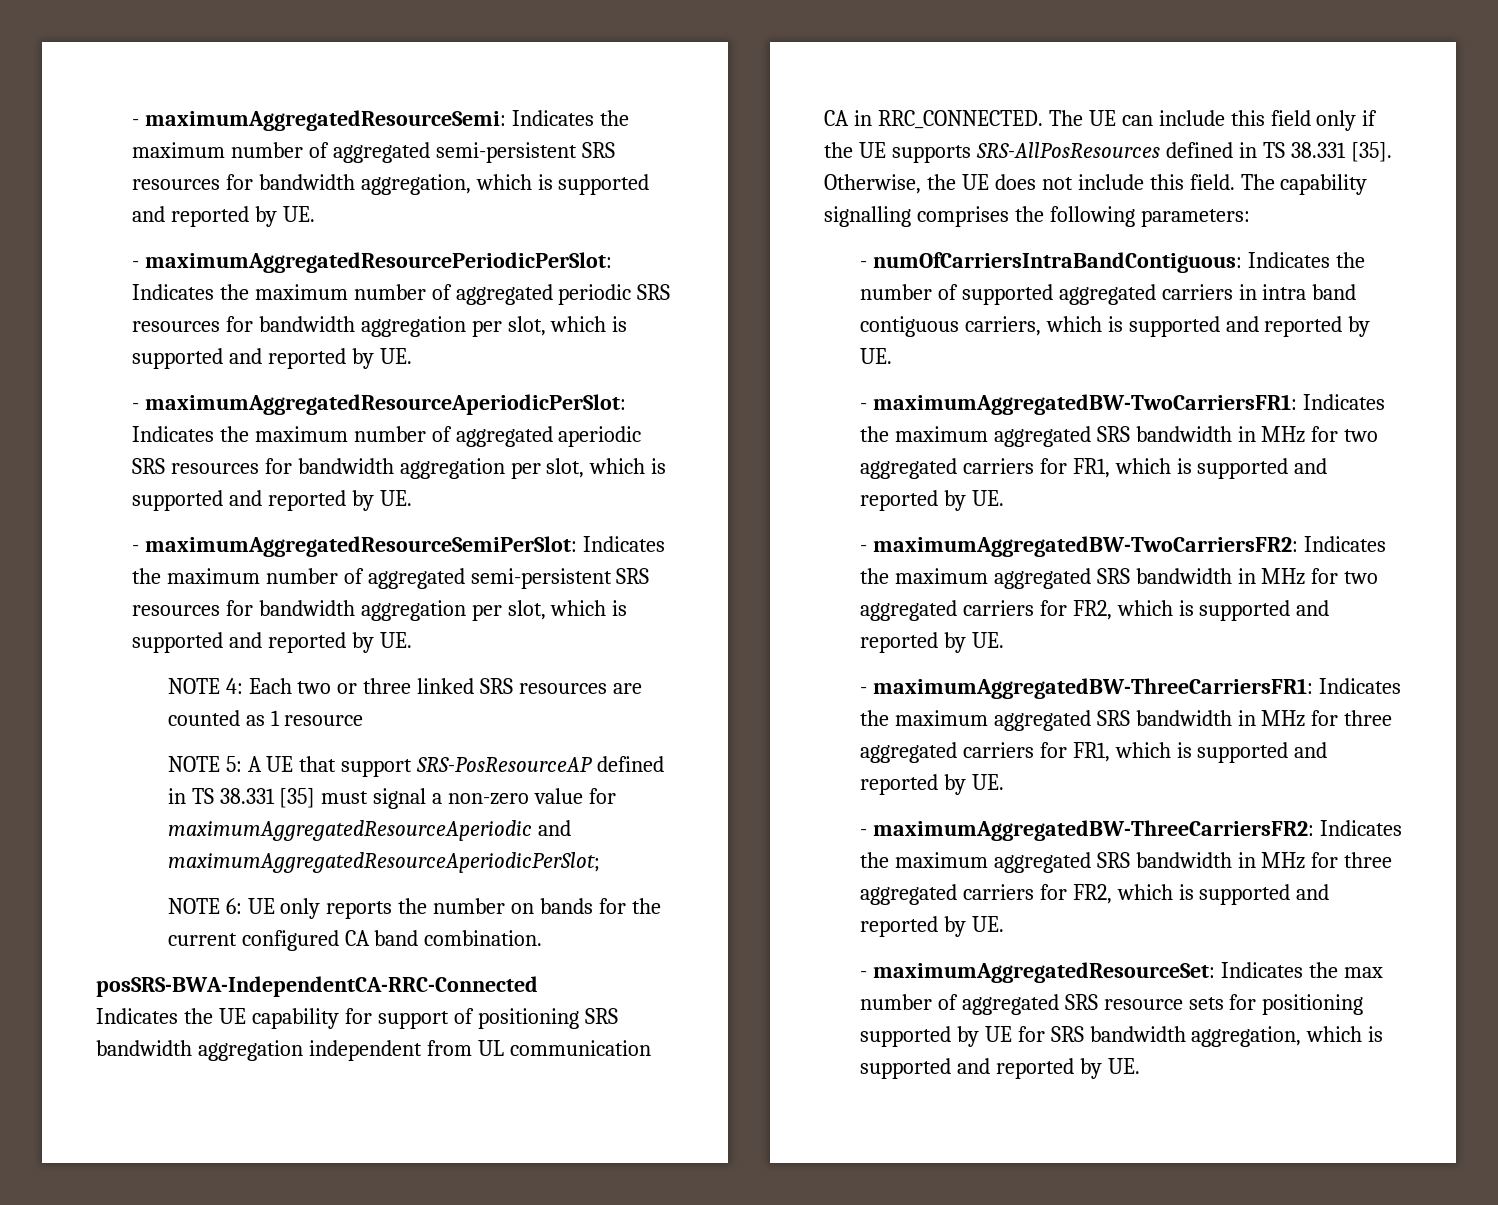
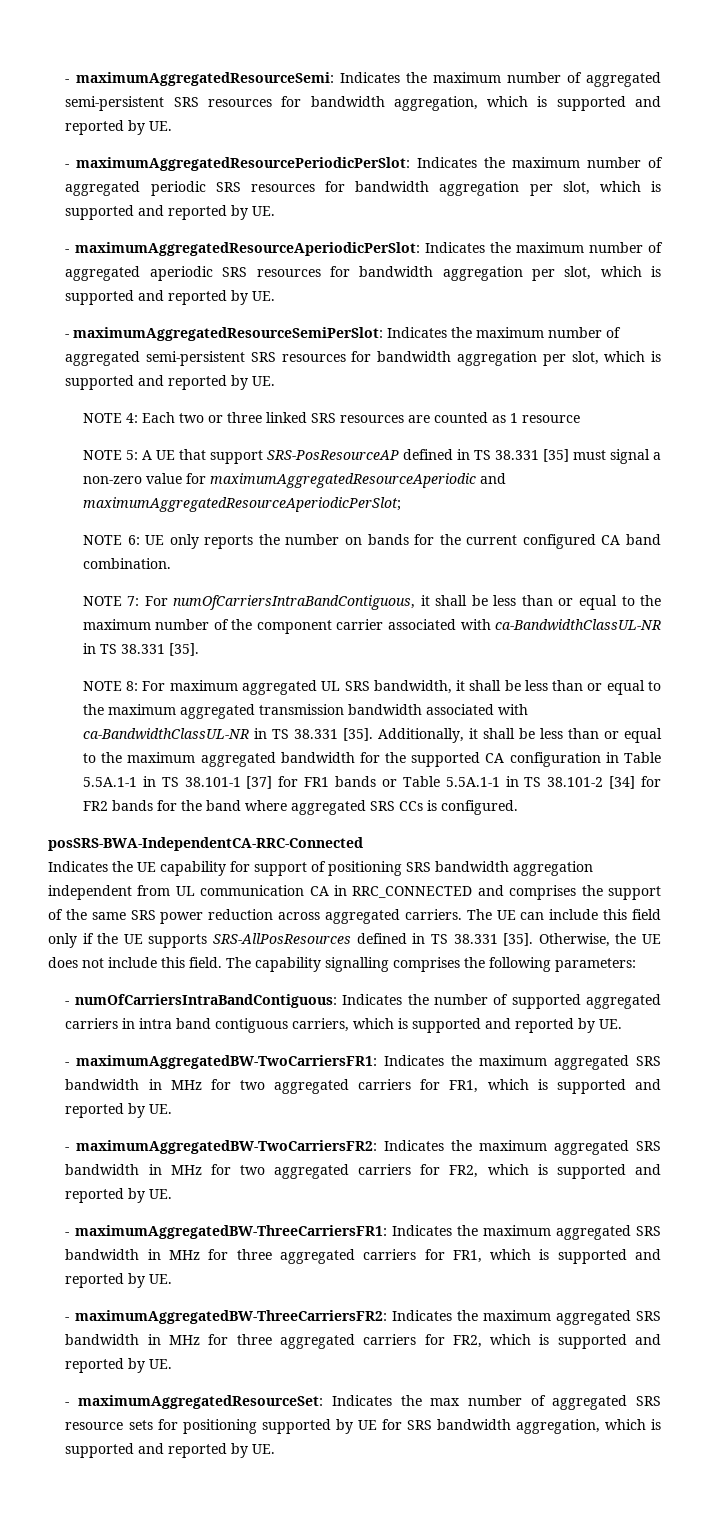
(543, 938) none -> [82,595,662,610] [82,619,662,634] [82,643,199,656] [82,680,661,695] [82,704,528,719] [82,728,663,743] [82,752,661,767] [82,776,661,789] [82,800,518,815] // NOTE 7: For numOfCarriersIntraBandContiguous, it shall be less than or equal to the maximum number of the component carrier associated with ca-BandwidthClassUL-NR in TS 38.331 [35]. // NOTE 8: For maximum aggregated UL SRS bandwidth, it shall be less than or equal to the maximum aggregated transmission bandwidth associated with ca-BandwidthClassUL-NR in TS 38.331 [35]. Additionally, it shall be less than or equal to the maximum aggregated bandwidth for the supported CA configuration in Table 5.5A.1-1 in TS 38.101-1 [37] for FR1 bands or Table 5.5A.1-1 in TS 38.101-2 [34] for FR2 bands for the band where aggregated SRS CCs is configured.
[877,110,1043,129] RRC_CONNECTED. -> [352,885,661,900] [48,909,462,924] RRC_CONNECTED and comprises the support of the same SRS power reduction across aggregated carriers.

